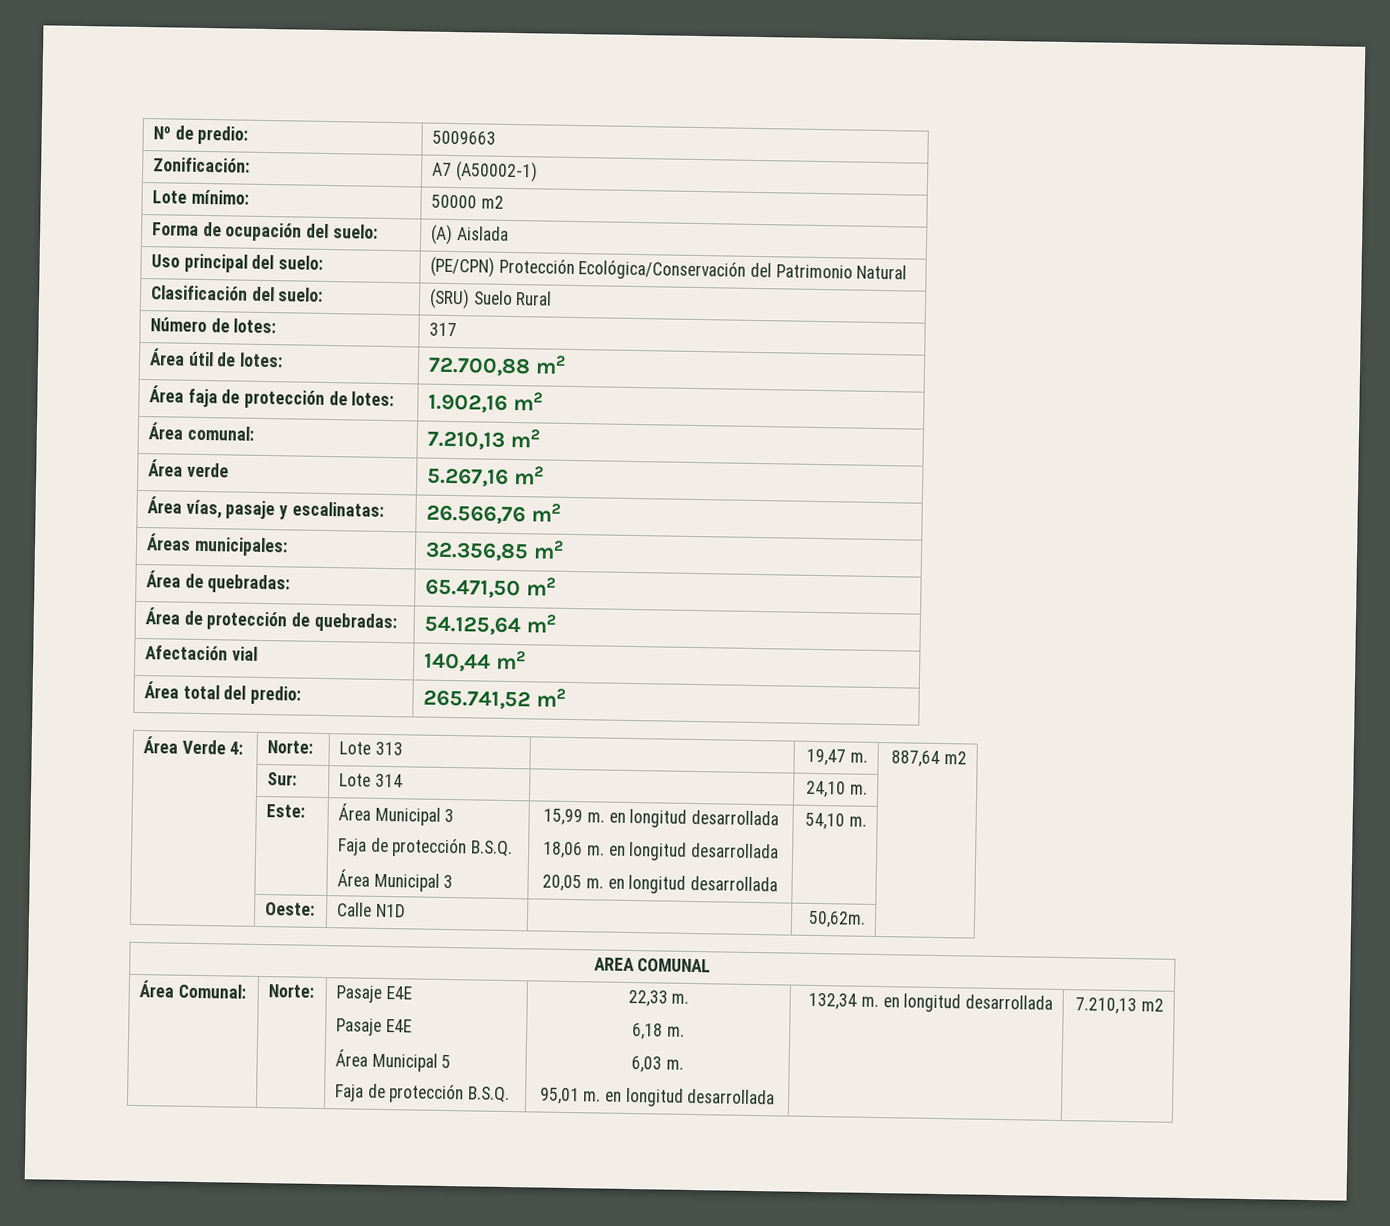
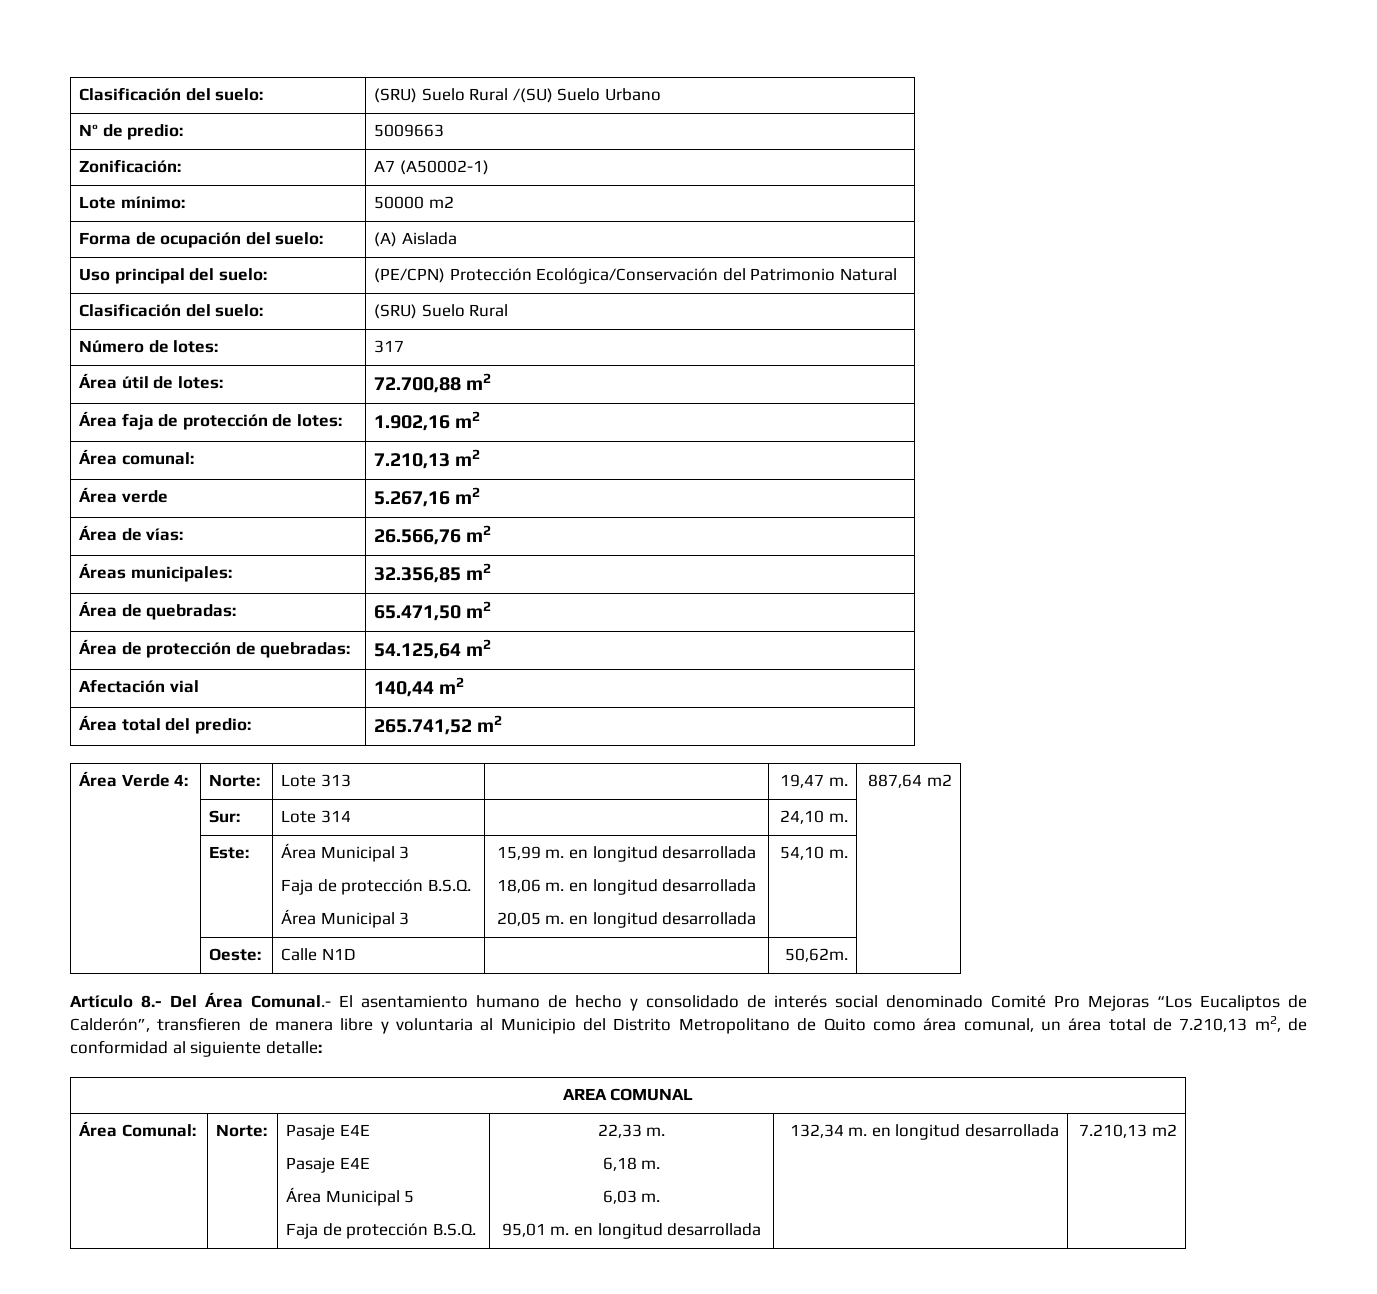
(152, 133) none -> [79,87,264,101] [374,88,661,103] Clasificación del suelo: | (SRU) Suelo Rural /(SU) Suelo Urbano //
[185,499,384,520] vías, pasaje y escalinatas: -> [121,528,184,541] de vías:
(867, 919) none -> [70,992,1307,1011] [70,1016,1307,1034] [70,1040,322,1057] // Artículo 8.- Del Área Comunal.- El asentamiento humano de hecho y consolidado de interés social denominado Comité Pro Mejoras “Los Eucaliptos de Calderón”, transfieren de manera libre y voluntaria al Municipio del Distrito Metropolitano de Quito como área comunal, un área total de 7.210,13 m2, de conformidad al siguiente detalle:

